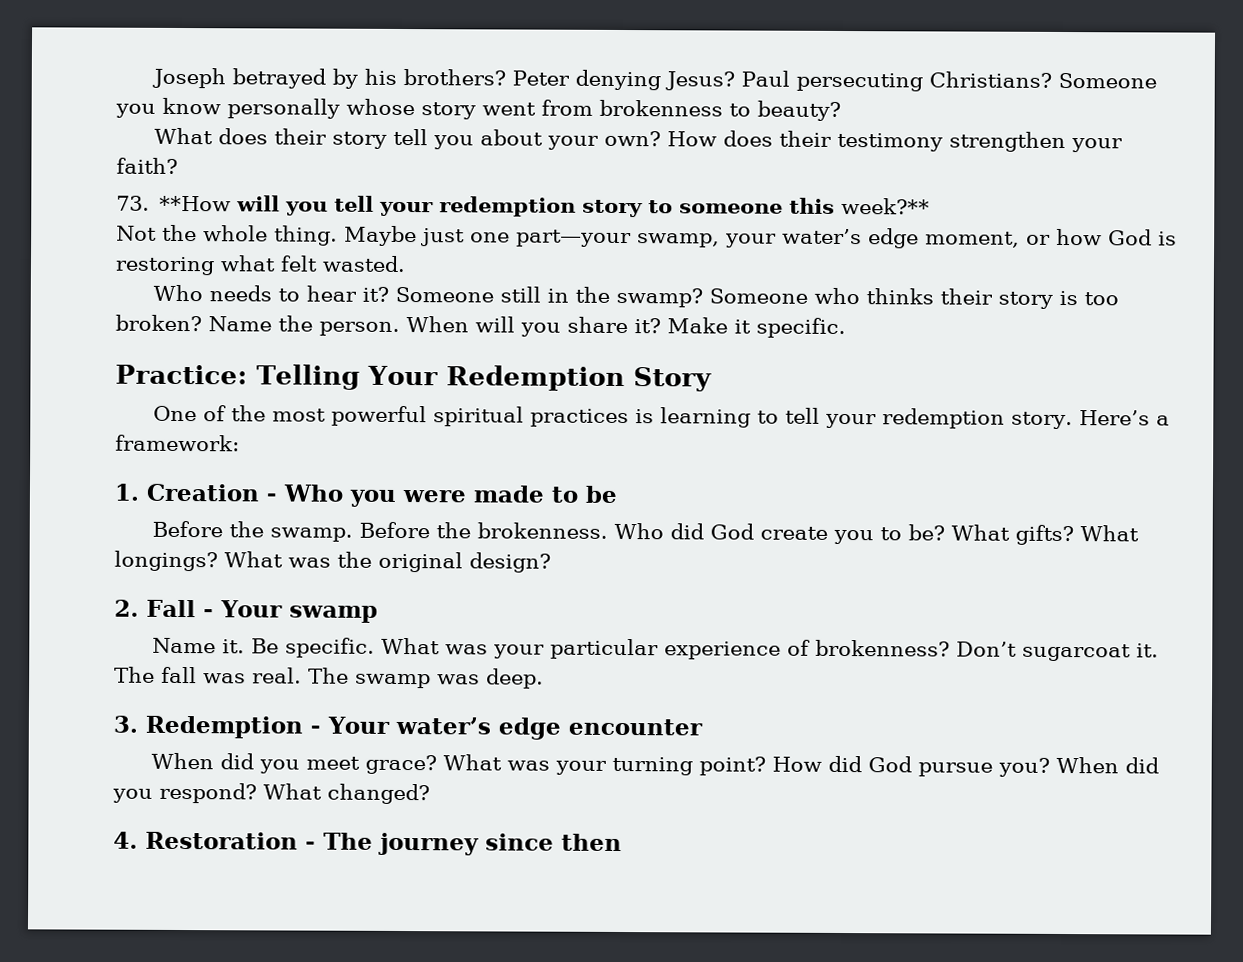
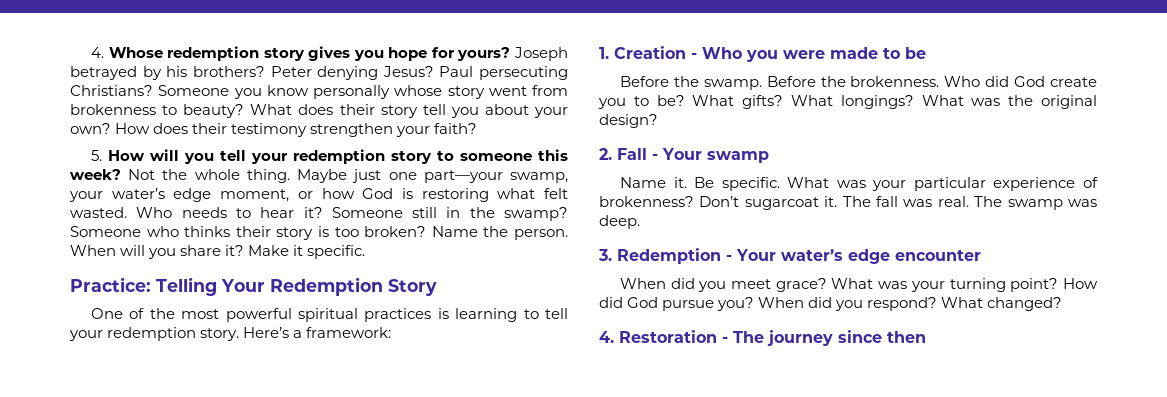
(152, 78) none -> [90,46,511,61] 4. Whose redemption story gives you hope for yours?
(841, 110) // -> (245, 111) none
[116,195,232,212] 73. **How -> [90,150,145,161] 5. How
[841,197,931,215] week?** // -> [70,169,121,180] week?
(406, 264) // -> (127, 212) none

